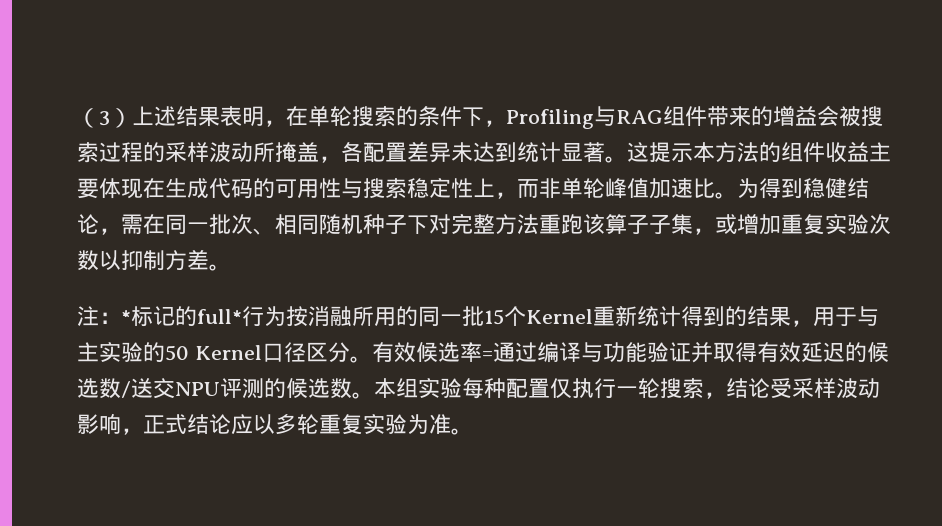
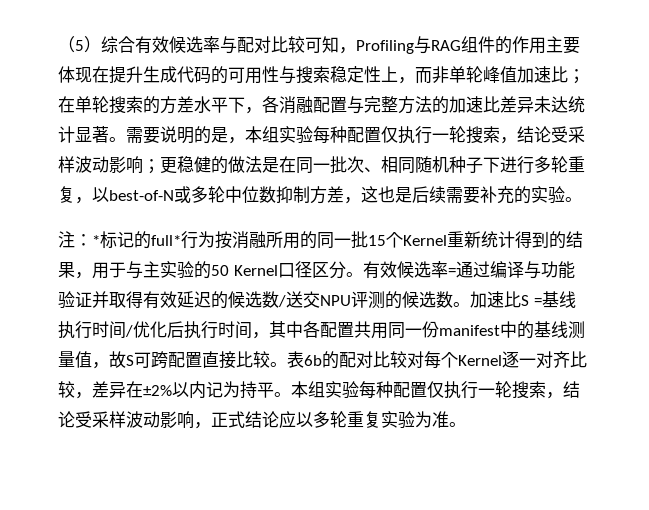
[99,105,883,129] [77,141,869,163] 3）上述结果表明，在单轮搜索的条件下，Profiling与RAG组件带来的增益会被搜索过程的采样波动所掩盖，各配置差异未达到统计显著。这提示本方法的组件收益 -> [75,36,546,54] 5）综合有效候选率与配对比较可知，Profiling与RAG组件的作用
(165, 188) none -> [109,66,143,84] 提升
[715,178,869,199] [77,214,143,235] 。为得到稳健结论，需 -> [568,69,585,84] [58,96,585,114] [58,126,585,144] [58,156,279,174] ；在单轮搜索的方差水平下，各消融配置与完整方法的加速比差异未达统计显著。需要说明的是，本组实验每种配置仅执行一轮搜索，结论受采样波动影响；更稳健的做法是
[429,213,891,235] [77,249,209,271] 对完整方法重跑该算子子集，或增加重复实验次数以抑制方差 -> [500,156,585,174] [58,186,565,204] 进行多轮重复，以best-of-N或多轮中位数抑制方差，这也是后续需要补充的实验
(374, 395) none -> [470,291,576,308] [58,321,585,339] [58,351,587,369] [58,381,291,399] 加速比S =基线执行时间/优化后执行时间，其中各配置共用同一份manifest中的基线测量值，故S可跨配置直接比较。表6b的配对比较对每个Kernel逐一对齐比较，差异在±2%以内记为持平。

